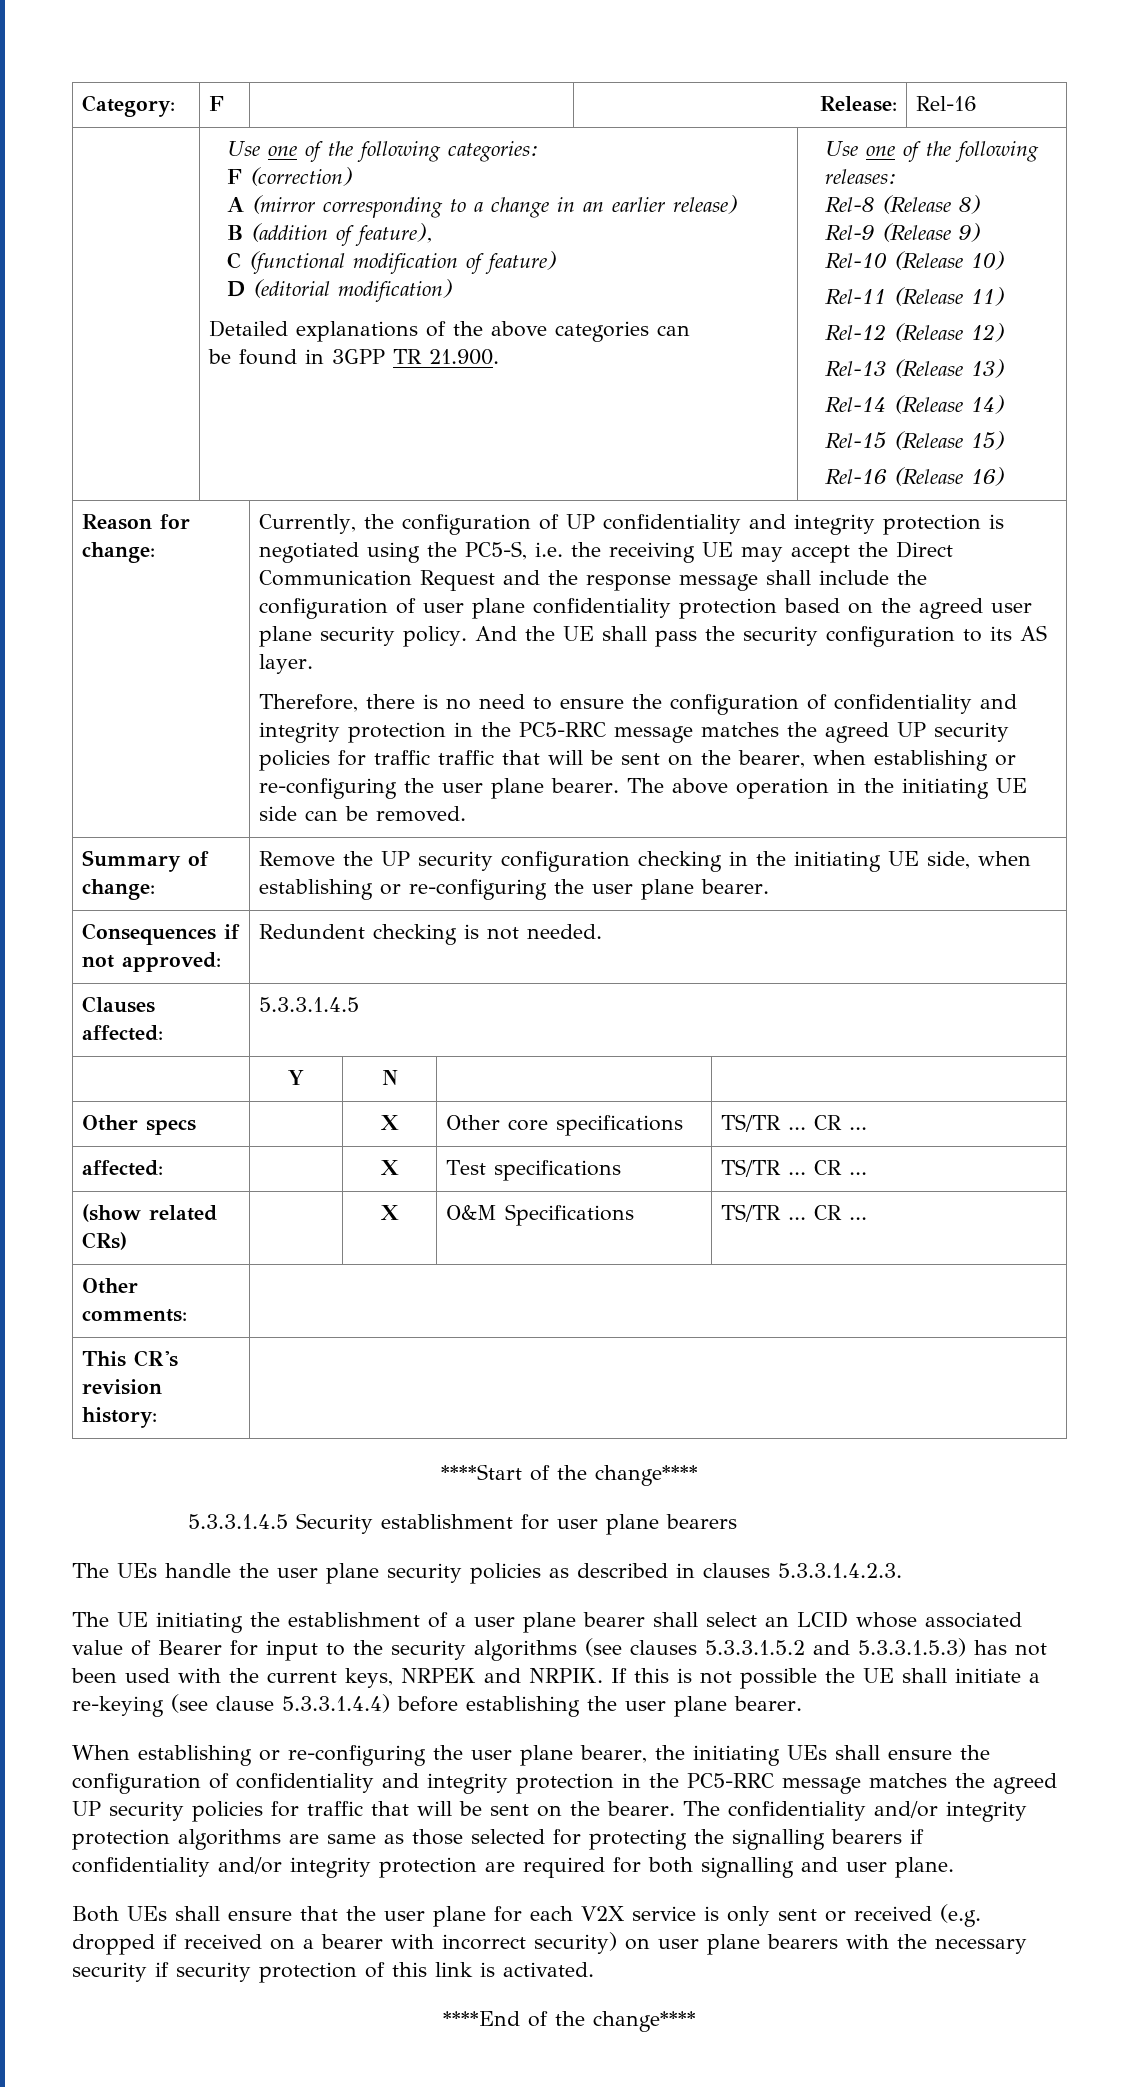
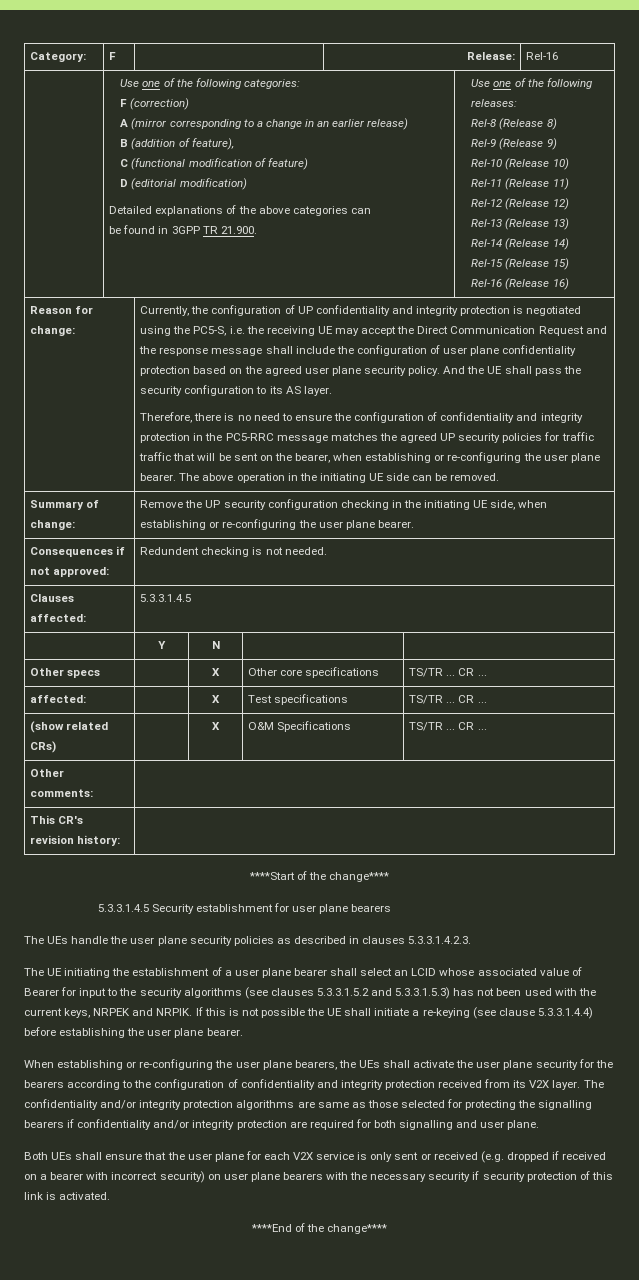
[580,1745,990,1766] [72,1773,1057,1794] [72,1801,675,1822] bearer, the initiating UEs shall ensure the configuration of confidentiality and integrity protection in the PC5-RRC message matches the agreed UP security policies for traffic that will be sent on the bearer. -> [294,1059,613,1070] [24,1079,581,1090] bearers, the UEs shall activate the user plane security for the bearers according to the configuration of confidentiality and integrity protection received from its V2X layer.

